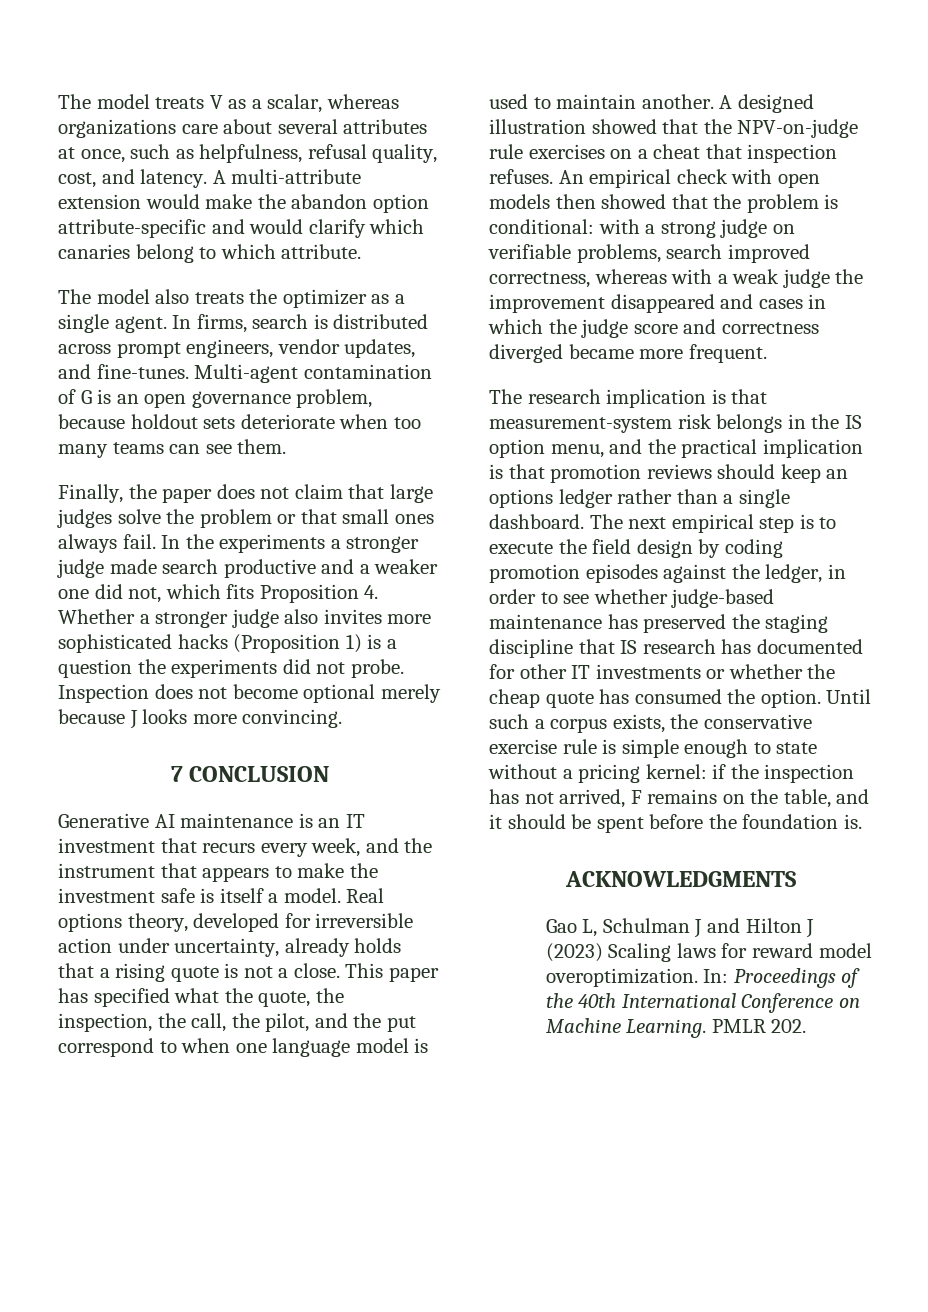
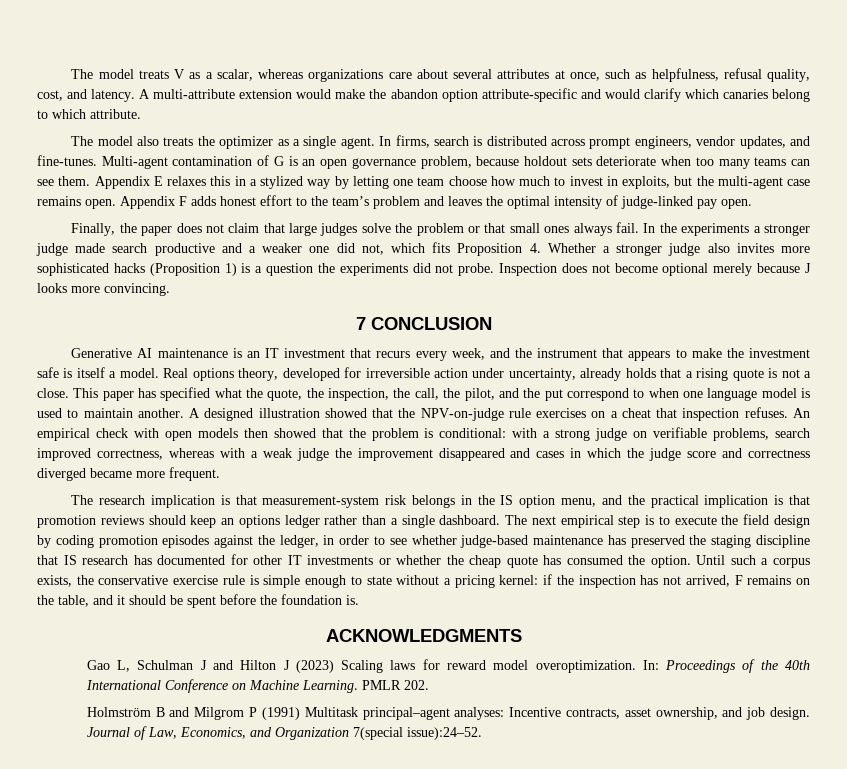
(287, 446) none -> [94,176,810,189] [37,195,752,209] Appendix E relaxes this in a stylized way by letting one team choose how much to invest in exploits, but the multi-agent case remains open. Appendix F adds honest effort to the team’s problem and leaves the optimal intensity of judge-linked pay open.
(807, 1026) none -> [86,707,811,720] [86,726,482,740] // Holmström B and Milgrom P (1991) Multitask principal–agent analyses: Incentive contracts, asset ownership, and job design. Journal of Law, Economics, and Organization 7(special issue):24–52.

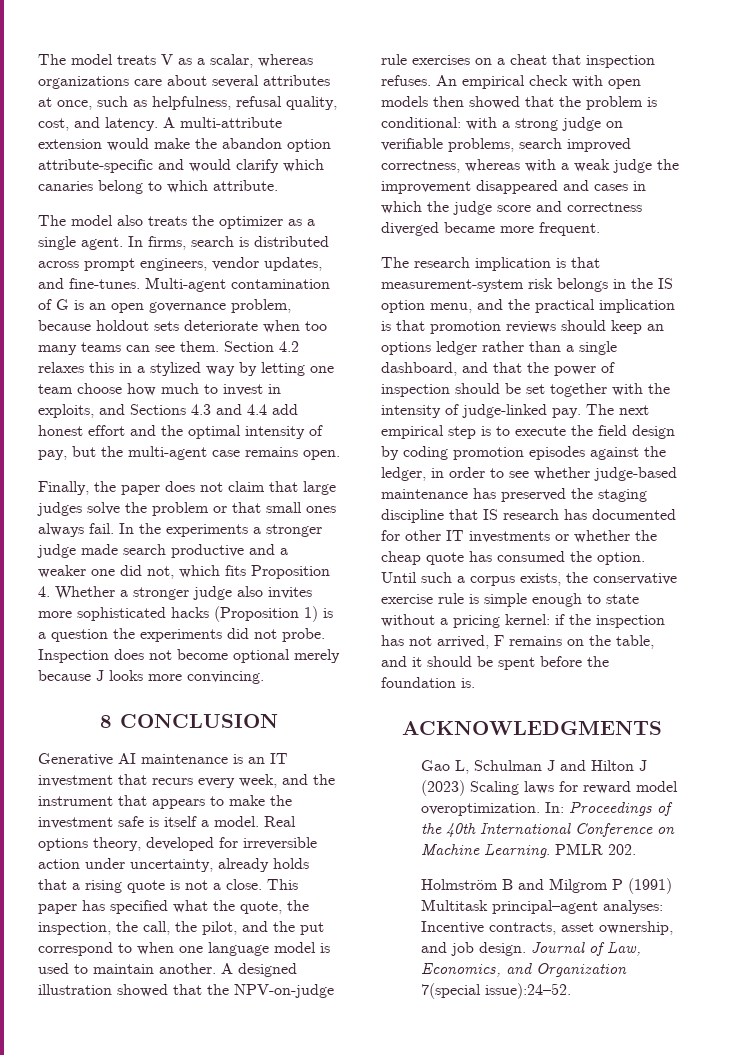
[94,176,163,189] Appendix E -> [224,341,299,352] Section 4.2
(670, 182) none -> [99,404,298,415] [38,425,323,439] [38,450,67,460] and Sections 4.3 and 4.4 add honest effort and the optimal intensity of pay,
[120,195,752,209] Appendix F adds honest effort to the team’s problem and leaves the optimal intensity of judge-linked pay open. -> (340, 455) none
[355,317,366,330] 7 -> [100,715,112,728] 8
[439,515,501,525] dashboard. -> [381,362,615,376] [381,383,670,397] [381,404,581,418] dashboard, and that the power of inspection should be set together with the intensity of judge-linked pay.

